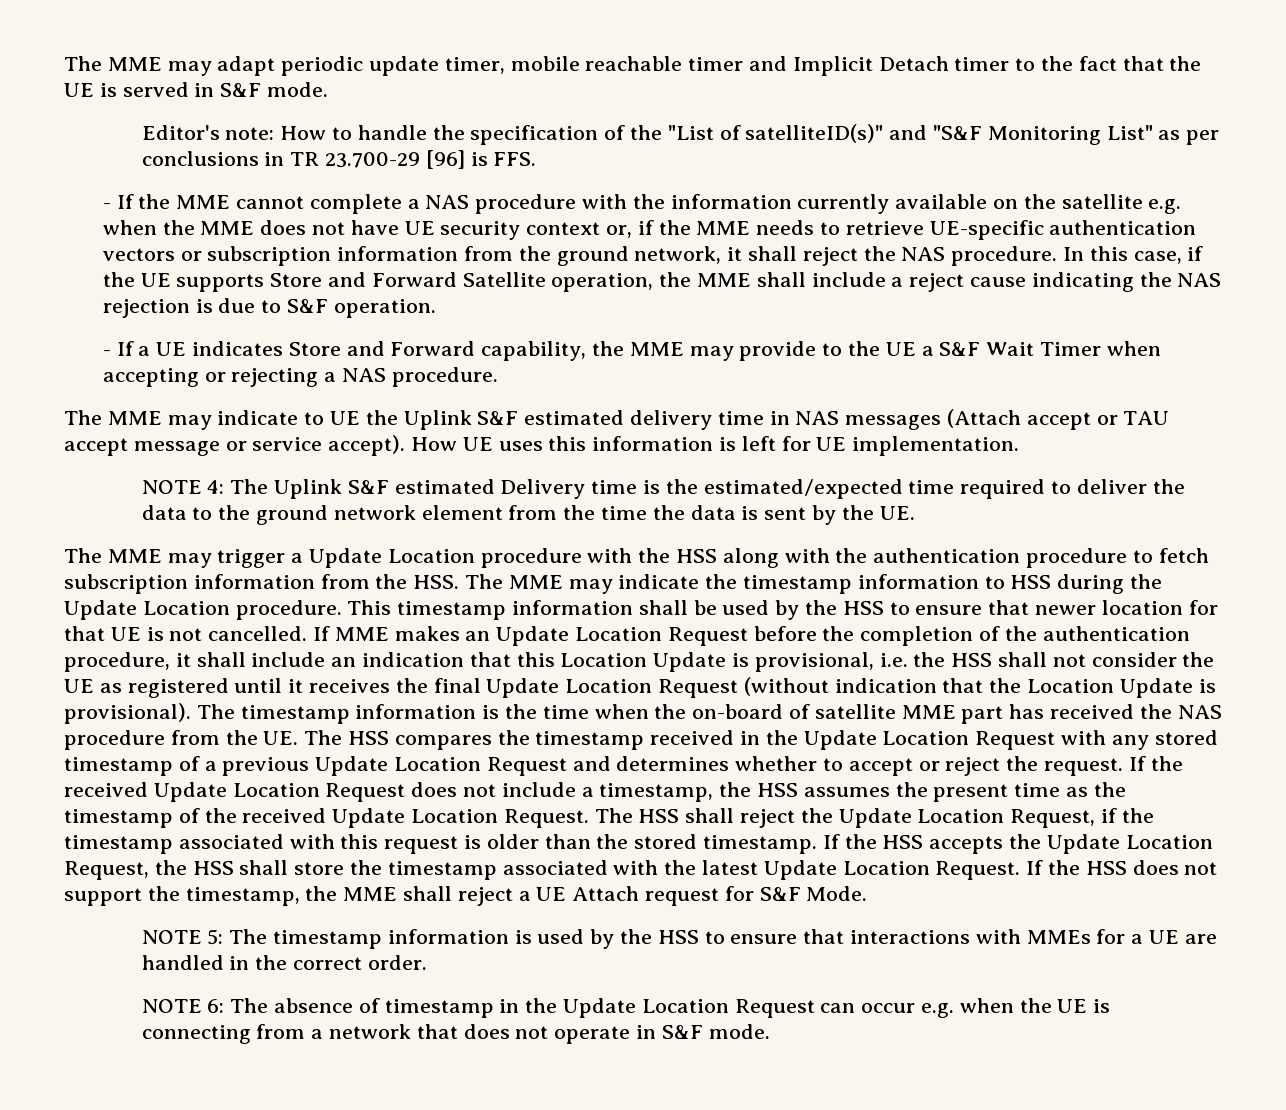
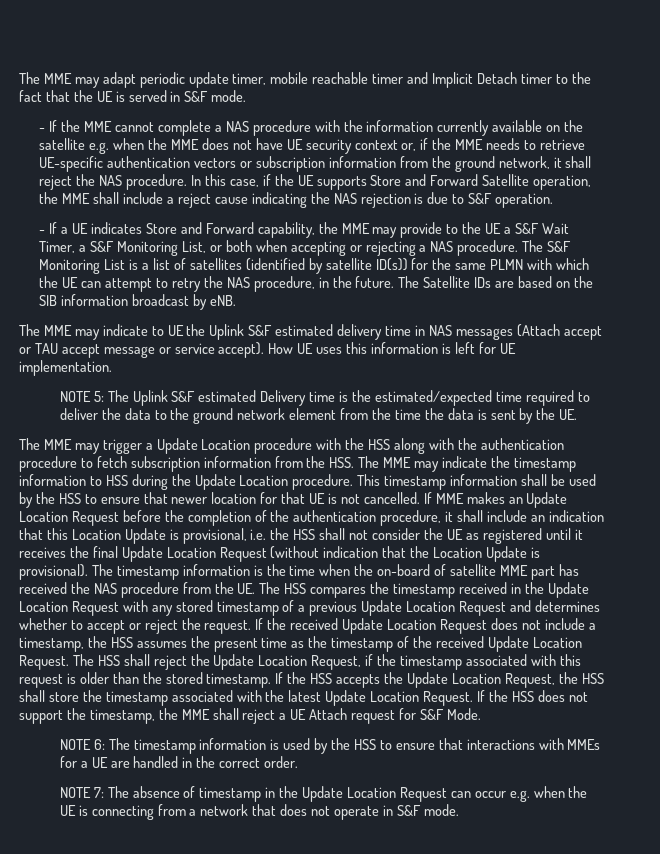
[141,124,1220,145] [141,150,537,169] // Editor's note: How to handle the specification of the "List of satelliteID(s)" and "S&F Monitoring List" as per conclusions in TR 23.700-29 [96] is FFS. -> (247, 96) none
[1040,342,1102,356] Timer -> [39,240,252,256] Timer, a S&F Monitoring List, or both
(498, 377) none -> [522,240,572,252] [39,258,590,274] [39,276,593,292] [39,294,237,310] The S&F Monitoring List is a list of satellites (identified by satellite ID(s)) for the same PLMN with which the UE can attempt to retry the NAS procedure, in the future. The Satellite IDs are based on the SIB information broadcast by eNB.
[207,480,225,494] 4: -> [93,391,104,402] 5:
[207,929,224,945] 5: -> [93,739,105,750] 6:
[207,999,225,1013] 6: -> [93,787,104,798] 7:

